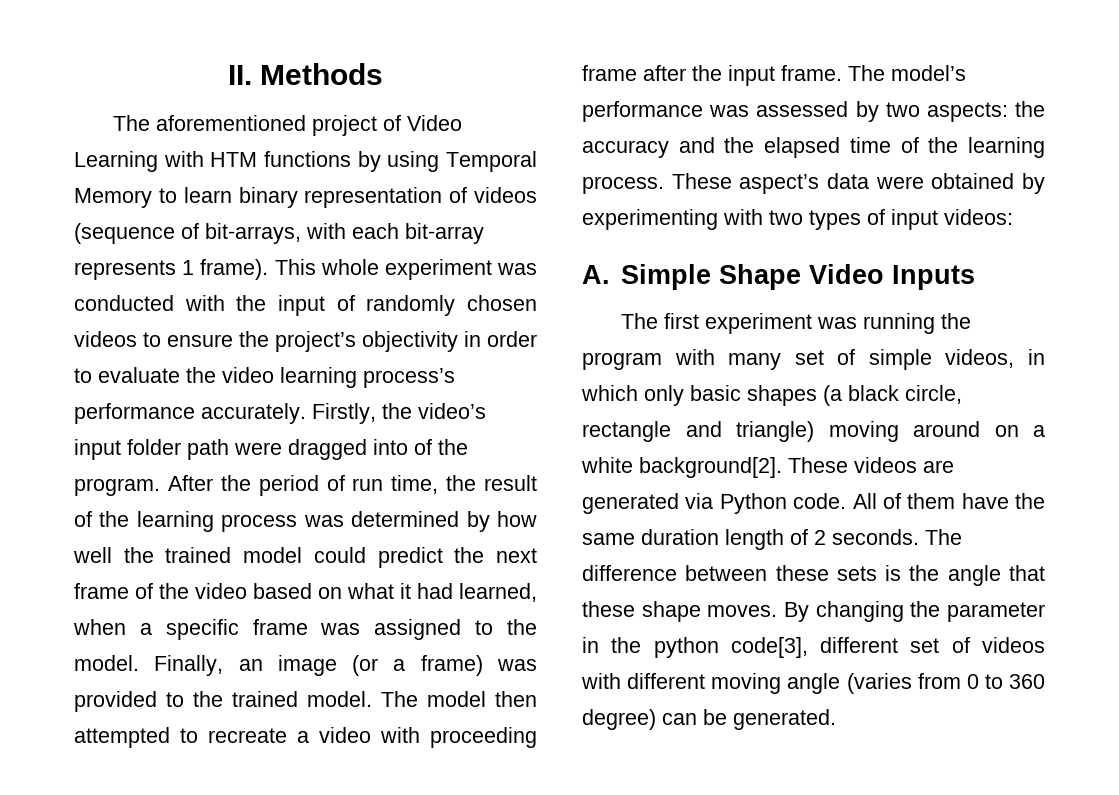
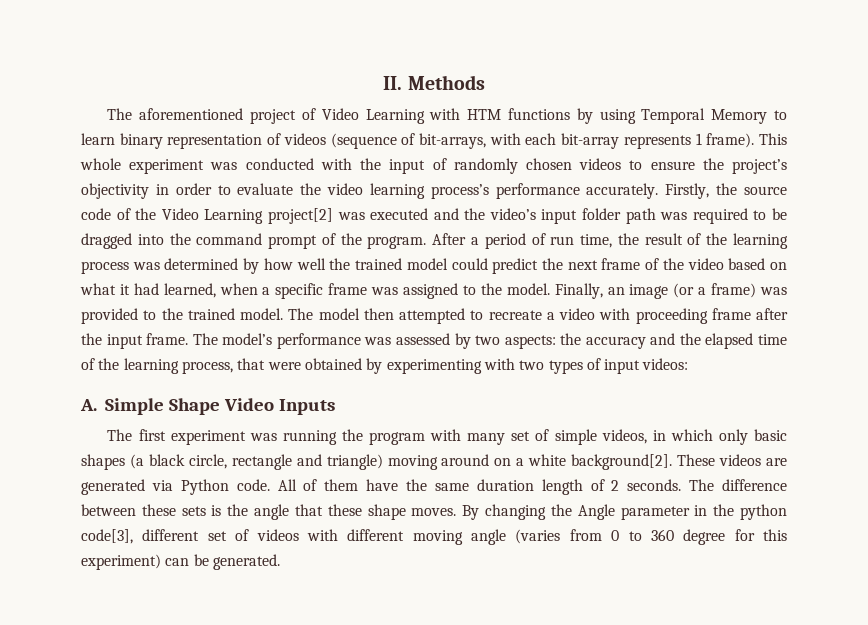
[418,403,486,419] [74,439,408,460] video’s input folder path were dragged into -> [744,186,787,195] [81,208,787,224] [81,233,318,249] source code of the Video Learning project[2] was executed and the video’s input folder path was required to be dragged into the command prompt
[220,475,251,491] the -> [470,237,479,245] a
[582,173,869,194] process. These aspect’s data -> [181,358,266,374] process, that
(941, 609) none -> [577,504,615,520] Angle
[582,709,656,730] degree) -> [683,529,787,545] [81,554,161,570] degree for this experiment)

